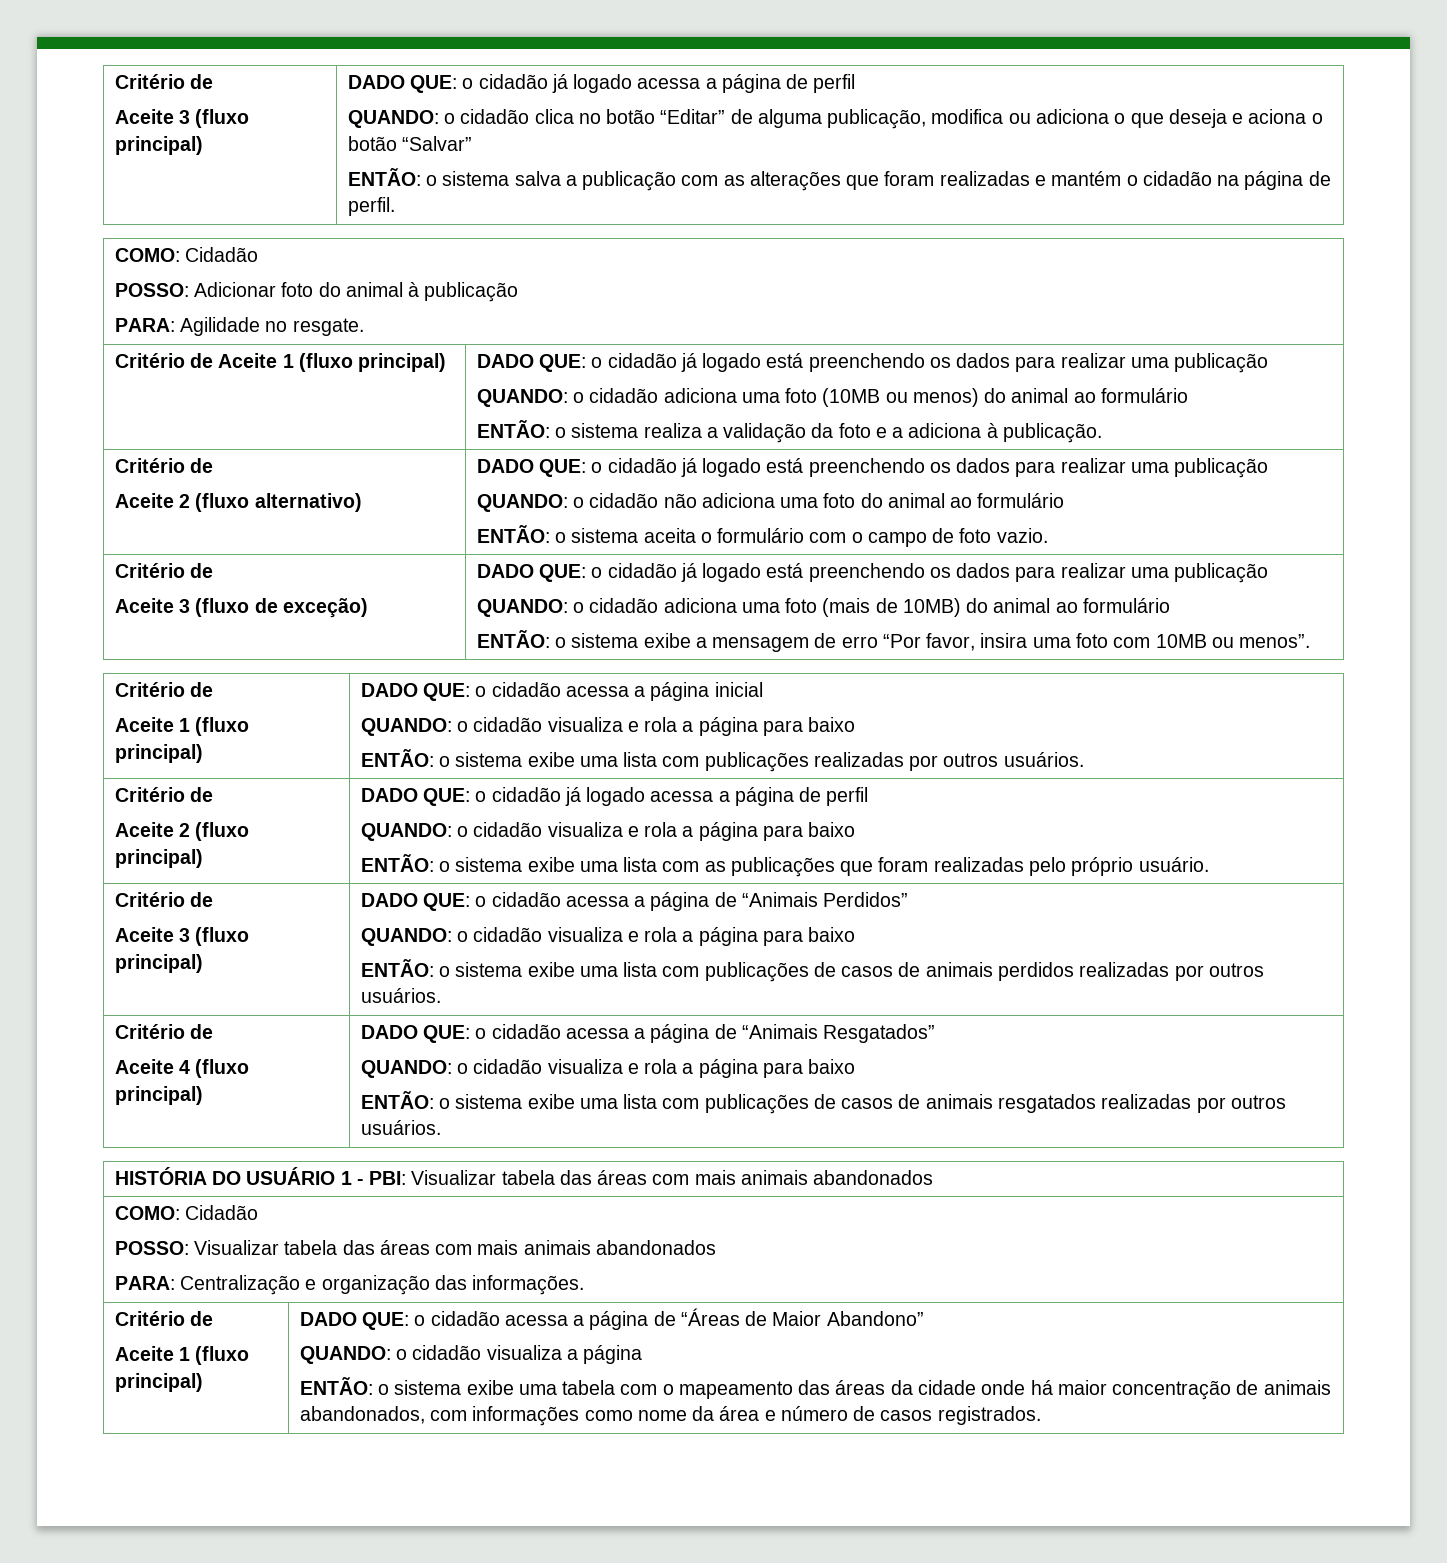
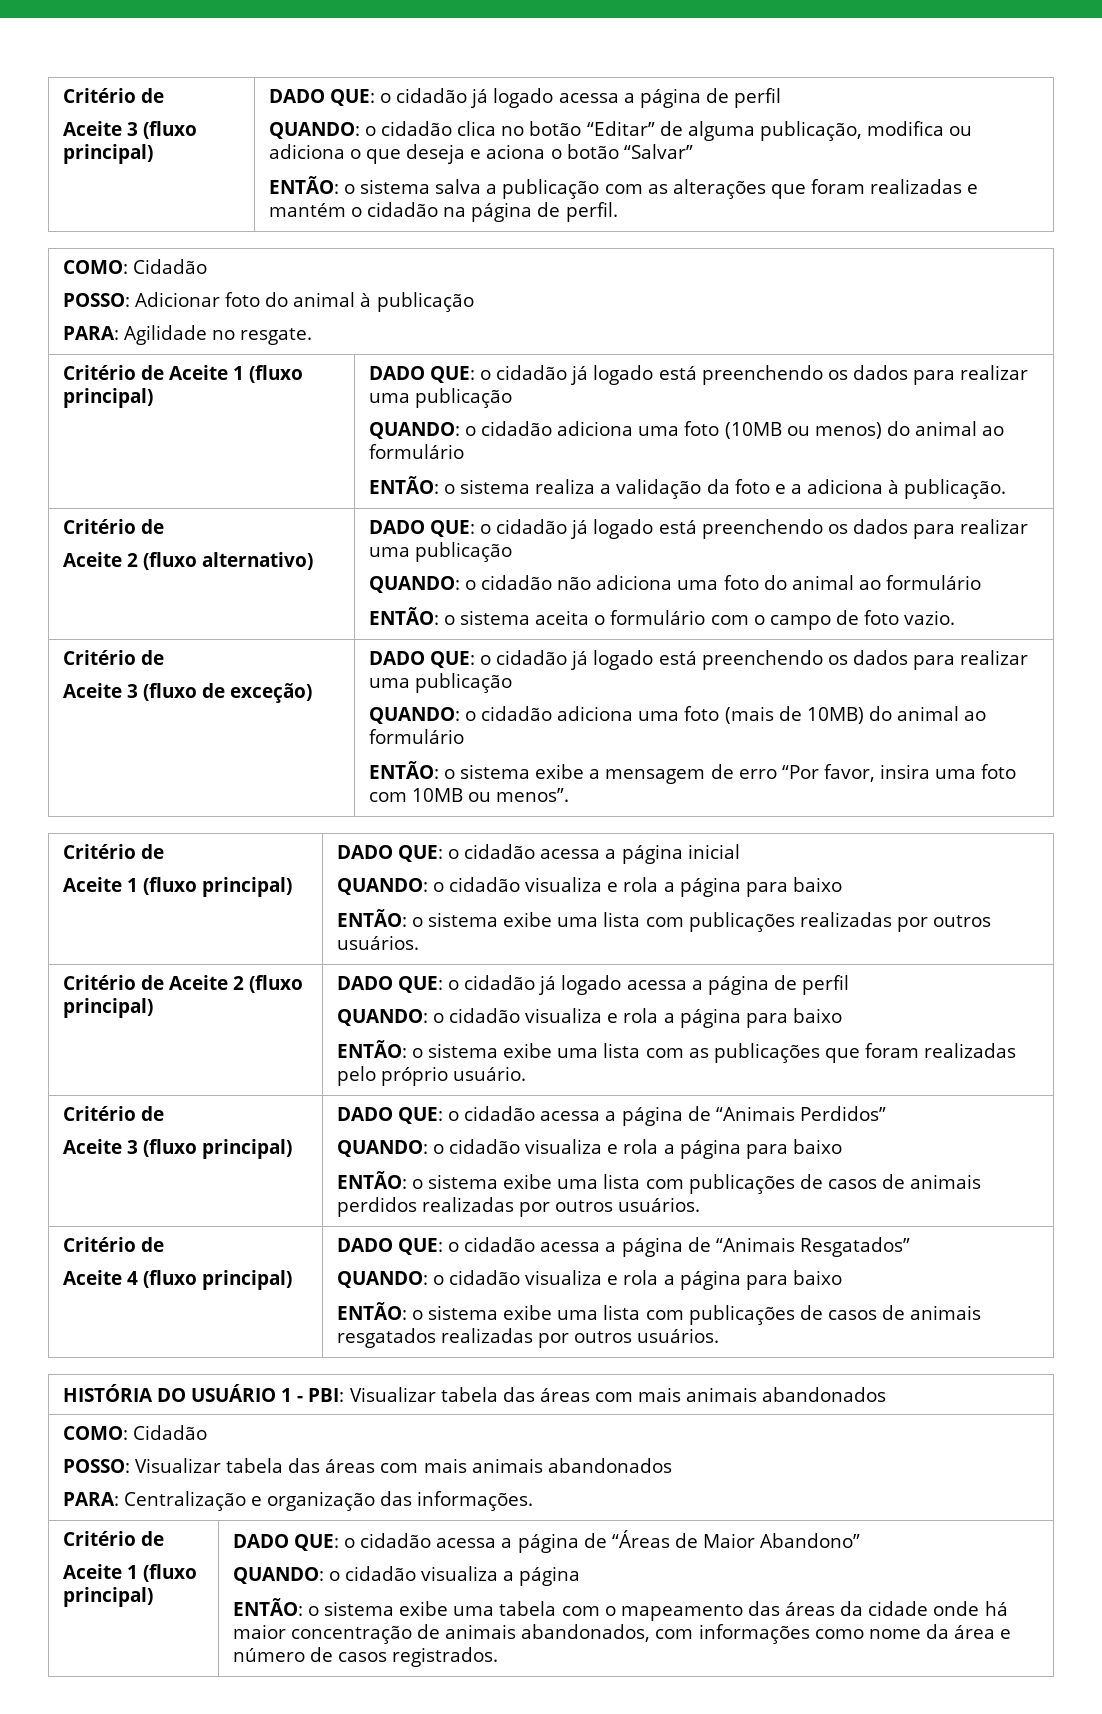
(214, 794) // -> (164, 982) none

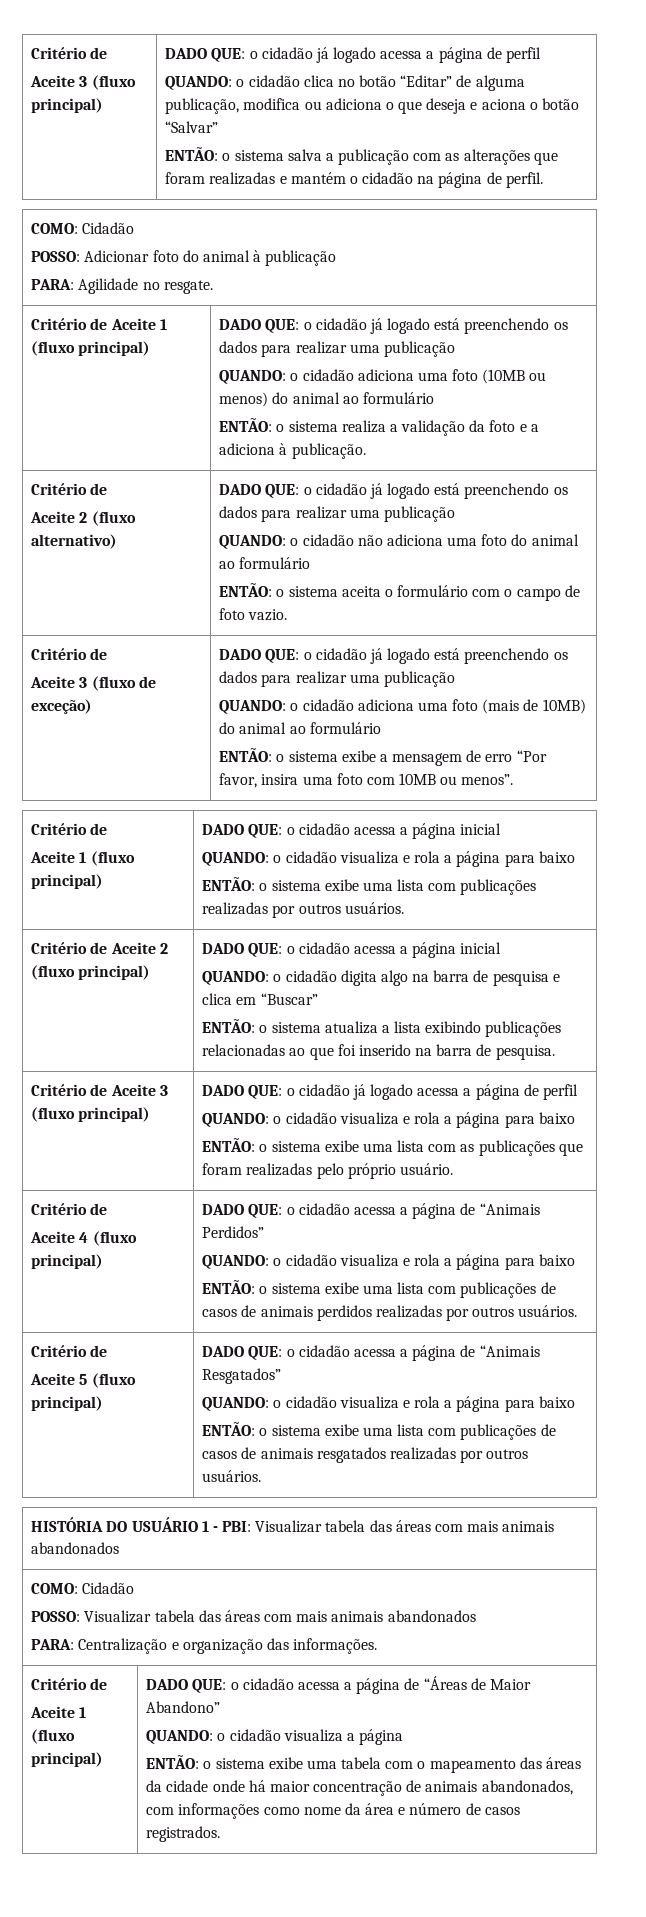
(153, 1008) none -> [202,942,502,958] [202,970,560,986] [202,993,318,1005] [202,1019,562,1037] [202,1044,555,1060] [31,1084,168,1096] [31,1107,151,1122] | DADO QUE: o cidadão acessa a página inicial // QUANDO: o cidadão digita algo na barra de pesquisa e clica em “Buscar” // ENTÃO: o sistema atualiza a lista exibindo publicações relacionadas ao que foi inserido na barra de pesquisa. // Critério de Aceite 3 (fluxo principal)
[126,1140,138,1154] 3 -> [79,1232,89,1243] 4
[126,1271,138,1285] 4 -> [79,1374,88,1385] 5

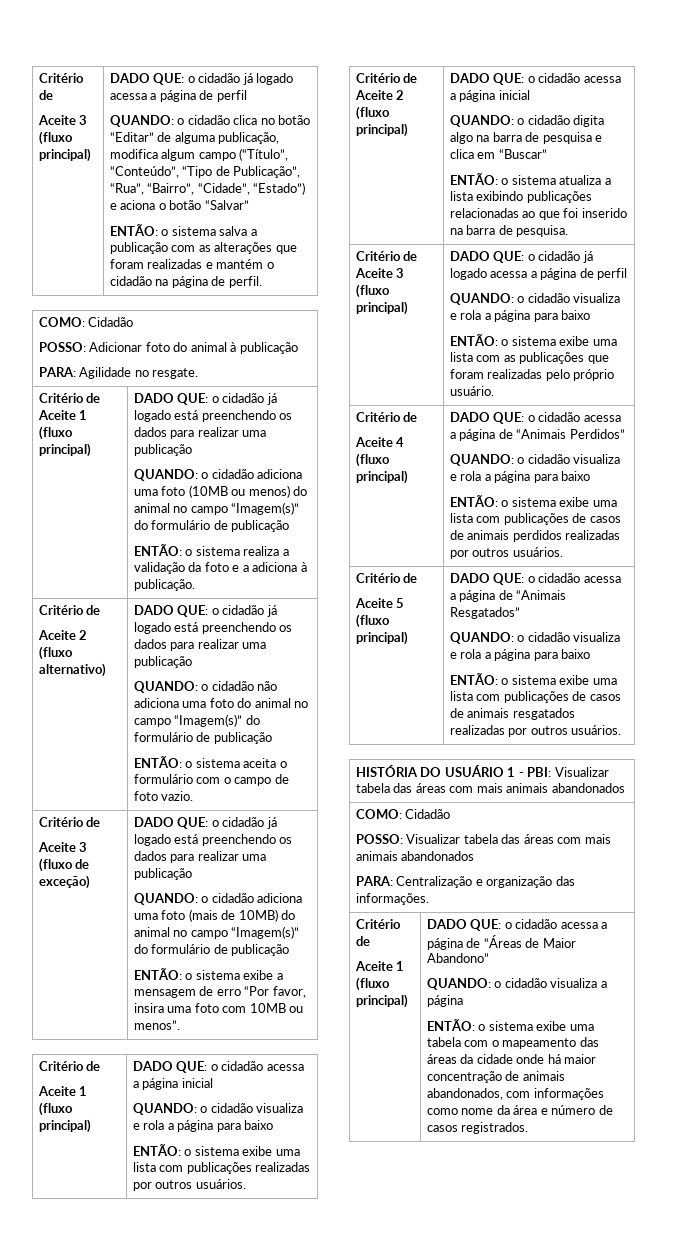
[304,98,467,114] ou adiciona o que deseja -> [161,148,289,161] [109,166,301,178] [109,182,306,195] algum campo (“Título”, “Conteúdo”, “Tipo de Publicação”, “Rua”, “Bairro”, “Cidade”, “Estado”)
[342,392,434,404] ao formulário -> [173,502,300,515] [133,520,290,532] no campo “Imagem(s)” do formulário de publicação
[219,557,311,569] ao formulário -> [294,701,309,708] [133,714,260,727] [133,732,272,744] no campo “Imagem(s)” do formulário de publicação
[289,722,381,734] ao formulário -> [173,926,300,939] [133,944,290,956] no campo “Imagem(s)” do formulário de publicação

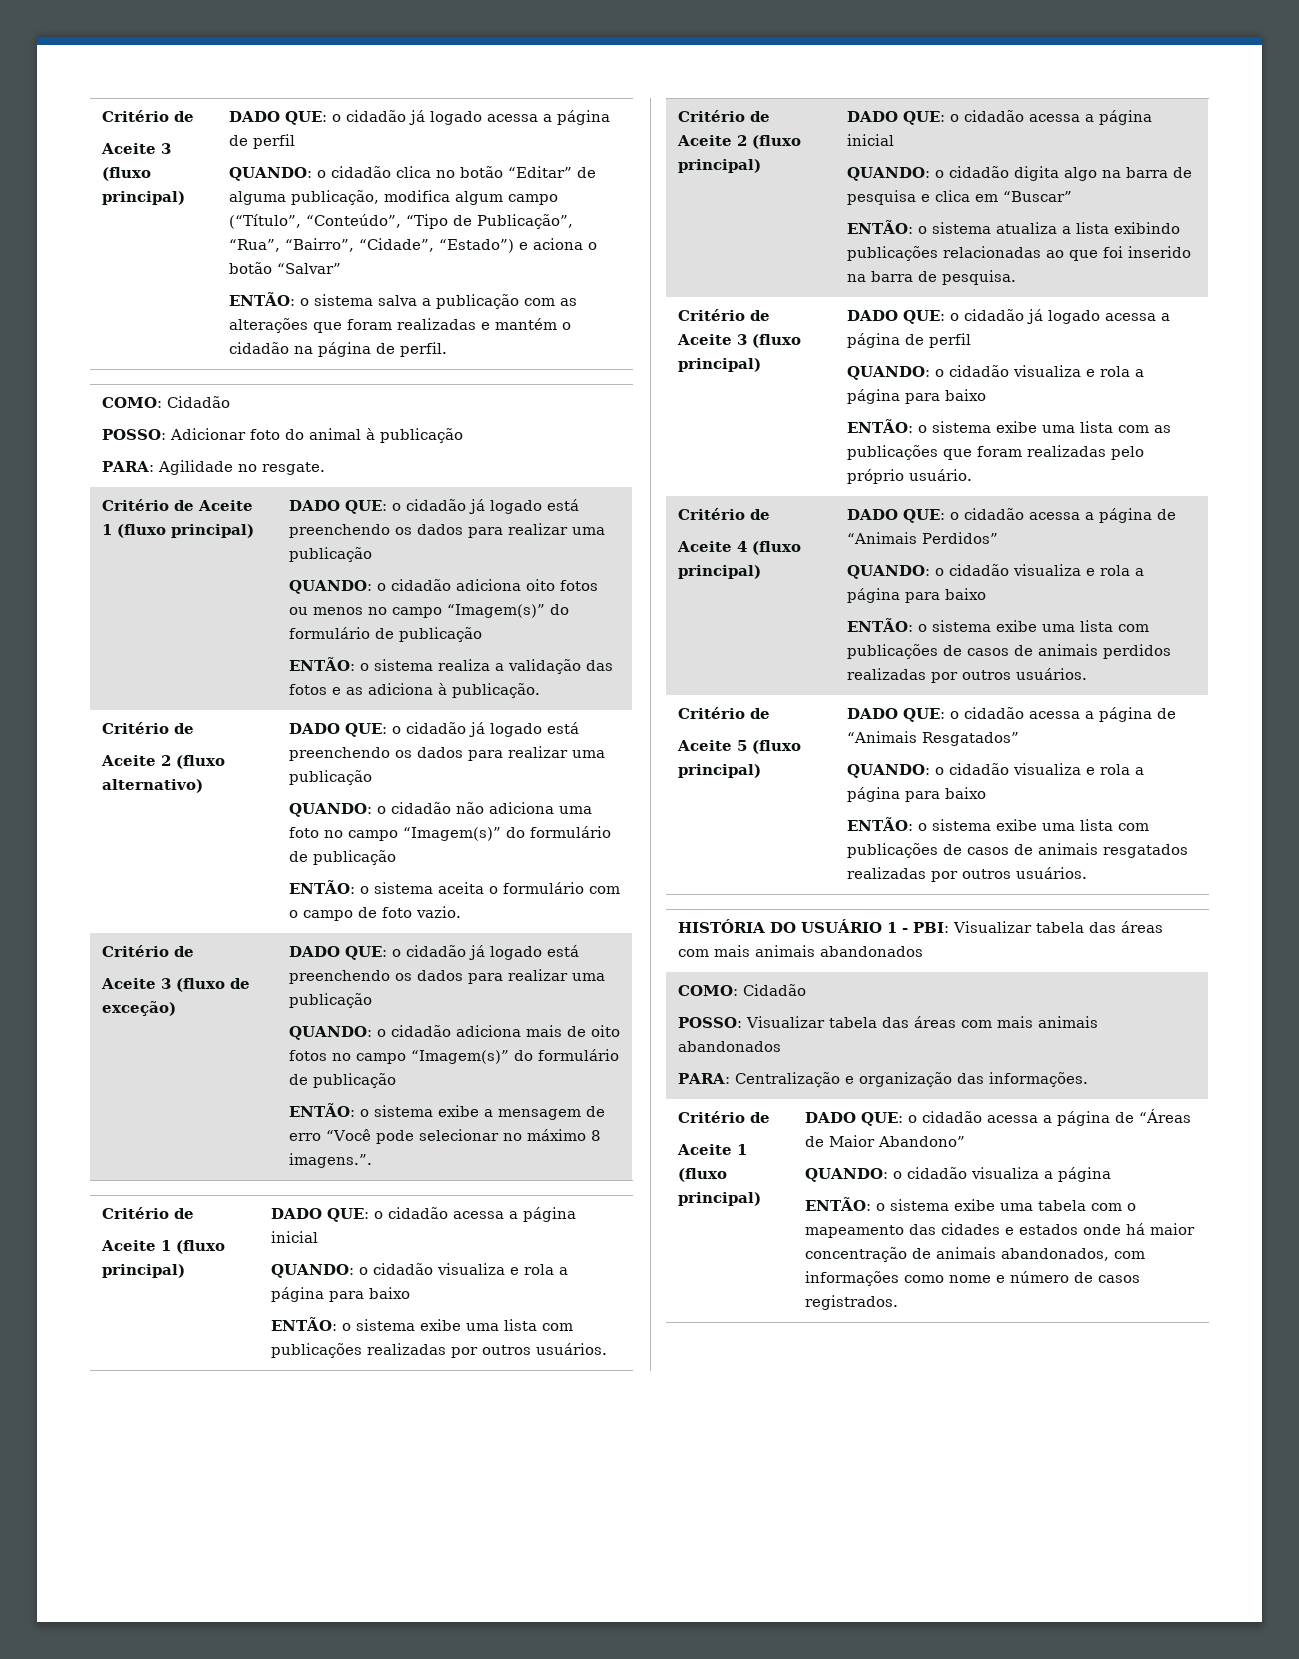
[133,485,308,498] [133,503,170,513] uma foto (10MB ou menos) do animal -> [525,579,598,591] [288,607,363,615] oito fotos ou menos
[188,562,249,572] da foto e a -> [585,660,613,671] [288,684,363,695] das fotos e as
[237,698,291,708] do animal -> (319, 832) none
[133,909,296,922] [133,927,170,937] uma foto (mais de 10MB) do animal -> [525,1025,620,1037] [288,1050,327,1061] mais de oito fotos
[244,986,306,998] [133,1003,304,1013] [133,1020,180,1030] “Por favor, insira uma foto com 10MB ou menos”. -> [325,1129,601,1144] [288,1153,372,1168] “Você pode selecionar no máximo 8 imagens.”.
[426,1054,513,1064] áreas da cidade -> [940,1223,1078,1235] cidades e estados
[496,1105,538,1115] da área -> (991, 1279) none

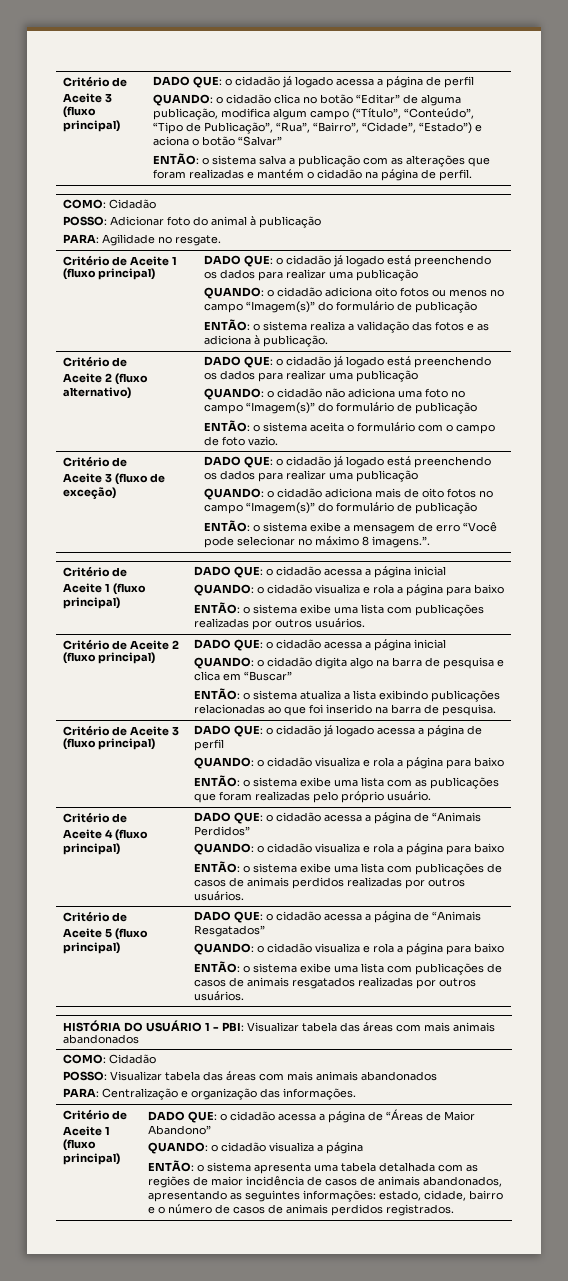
[953,1199,995,1211] exibe -> [253,1163,311,1174] apresenta
[1090,1203,1136,1211] [804,1223,1195,1238] [804,1247,1145,1262] [804,1271,1140,1286] com o mapeamento das cidades e estados onde há maior concentração de animais abandonados, com informações como nome e número de casos -> [378,1162,478,1172] [147,1176,502,1188] [147,1190,503,1202] [147,1204,383,1216] detalhada com as regiões de maior incidência de casos de animais abandonados, apresentando as seguintes informações: estado, cidade, bairro e o número de casos de animais perdidos

